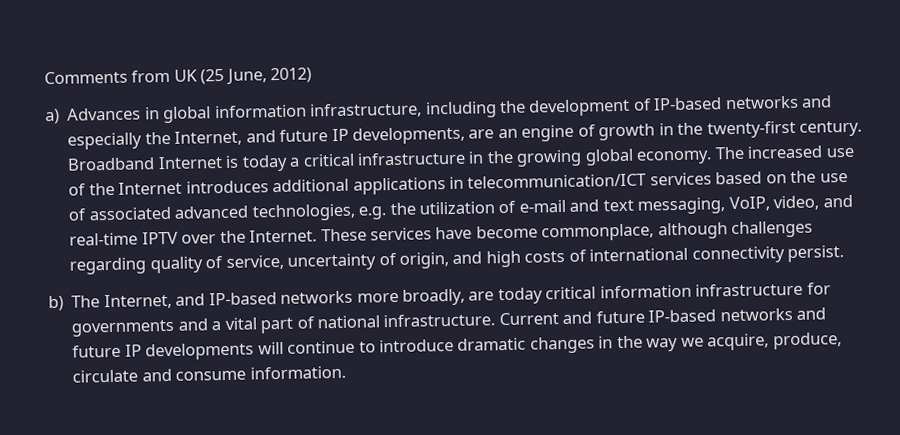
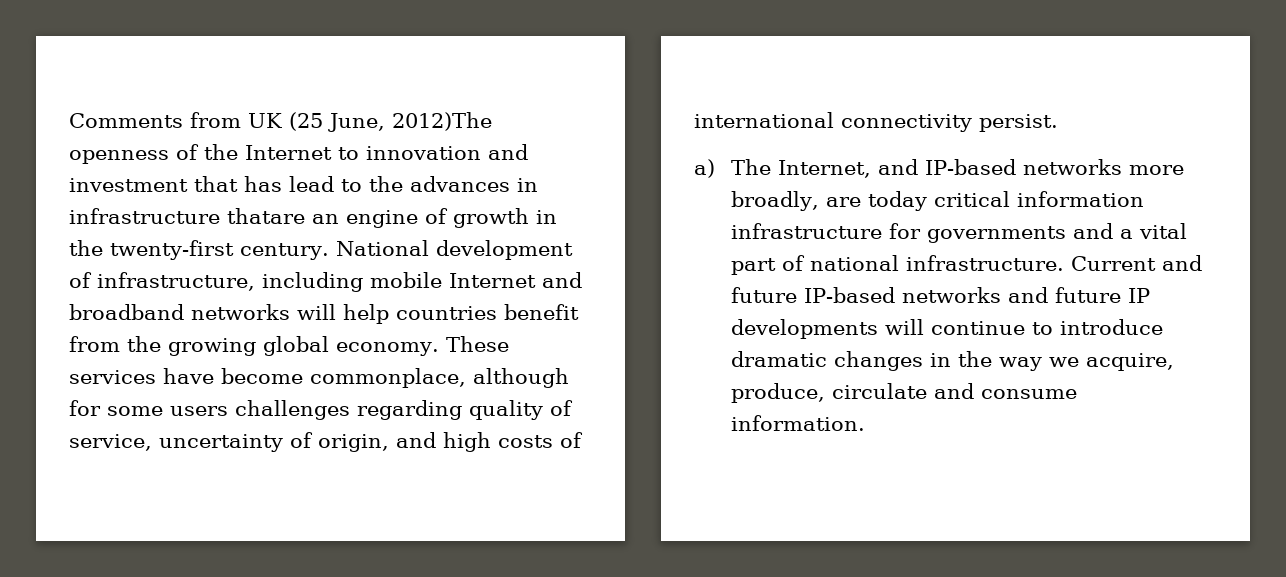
[270,67,313,84] [45,95,833,125] [67,126,495,150] 2012) // a) Advances in global information infrastructure, including the development of IP-based networks and especially the Internet, and future IP developments, are -> [392,112,492,131] [69,144,528,164] [69,176,538,192] [69,208,305,224] 2012)The openness of the Internet to innovation and investment that has lead to the advances in infrastructure thatare
[67,145,854,172] [68,170,848,196] [68,194,853,222] [69,229,318,246] Broadband Internet is today a critical infrastructure in the growing global economy. The increased use of the Internet introduces additional applications in telecommunication/ICT services based on the use of associated advanced technologies, e.g. the utilization of e-mail and text messaging, VoIP, video, and real-time IPTV over the Internet. -> [335,240,573,260] [69,272,582,292] [69,304,579,324] [69,336,439,356] National development of infrastructure, including mobile Internet and broadband networks will help countries benefit from the growing global economy.
(728, 231) none -> [69,400,228,416] for some users
[48,295,64,312] b) -> [694,159,715,178] a)

